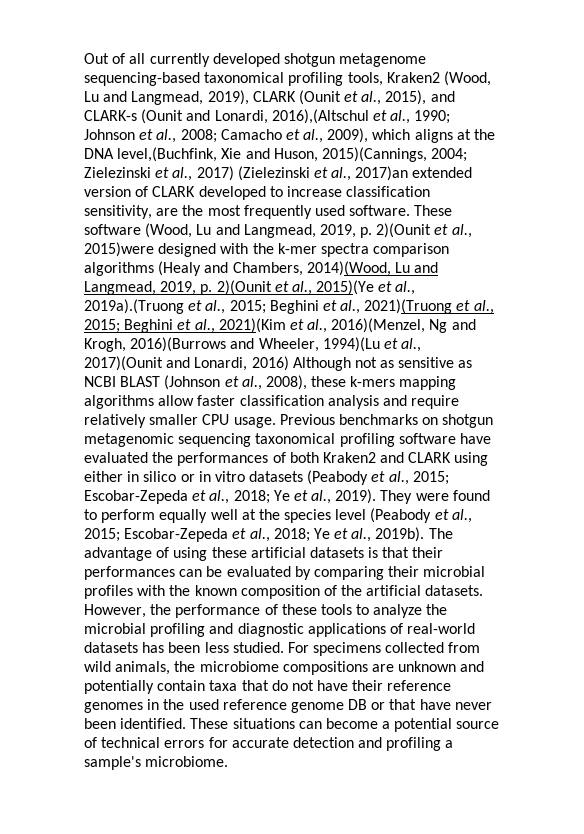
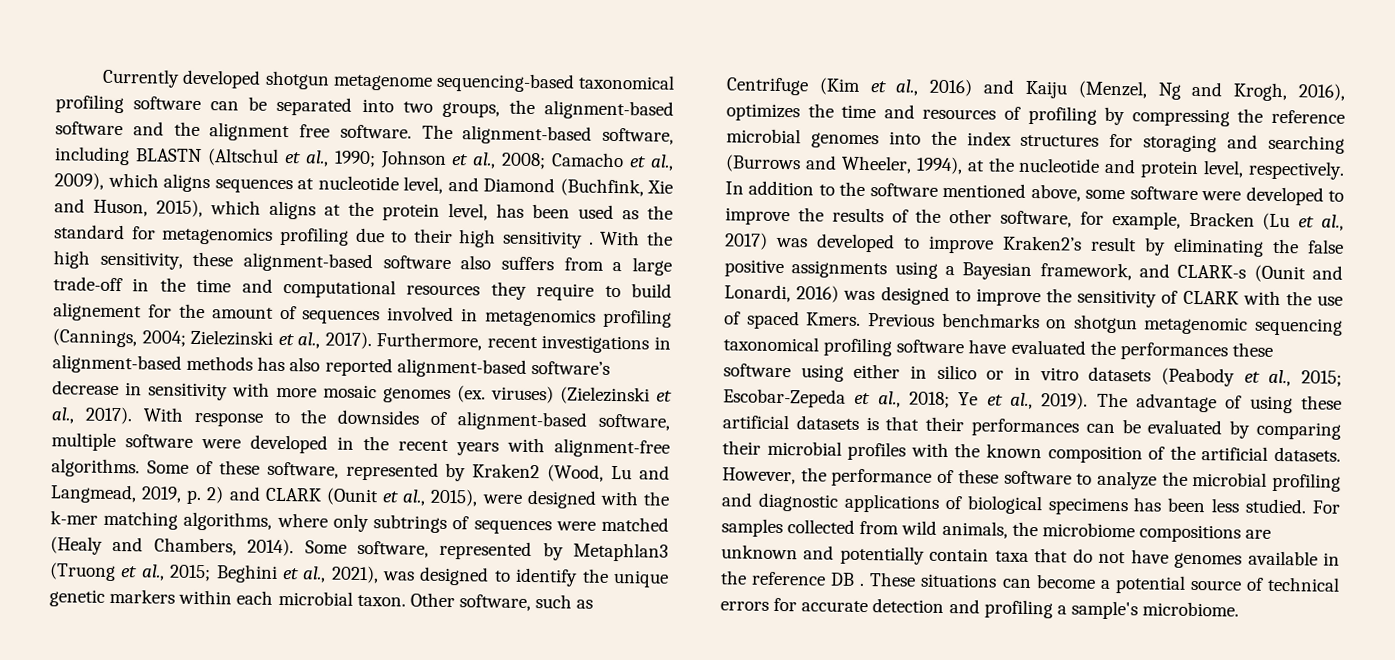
[84,53,210,67] Out of all currently -> [102,68,181,88] Currently
[347,71,491,86] [84,90,455,105] [84,109,369,124] tools, Kraken2 (Wood, Lu and Langmead, 2019), CLARK (Ounit et al., 2015), and CLARK-s (Ounit and Lonardi, 2016),(Altschul -> [133,96,675,120] [55,121,674,145] [54,146,279,166] software can be separated into two groups, the alignment-based software and the alignment free software. The alignment-based software, including BLASTN (Altschul
[456,129,496,140] [84,147,468,162] [84,166,473,181] [84,186,431,200] [84,205,453,219] [84,224,141,235] at the DNA level,(Buchfink, Xie and Huson, 2015)(Cannings, 2004; Zielezinski et al., 2017) (Zielezinski et al., 2017)an extended version of CLARK developed to increase classification sensitivity, are the most frequently used software. These software -> [214,175,673,197] [54,198,673,221] [54,224,673,249] [53,250,672,276] [53,276,672,301] [53,302,673,328] [52,328,671,354] [52,354,610,378] [52,380,672,405] [51,406,671,431] [51,432,670,458] [51,458,541,482] sequences at nucleotide level, and Diamond (Buchfink, Xie and Huson, 2015), which aligns at the protein level, has been used as the standard for metagenomics profiling due to their high sensitivity . With the high sensitivity, these alignment-based software also suffers from a large trade-off in the time and computational resources they require to build alignement for the amount of sequences involved in metagenomics profiling (Cannings, 2004; Zielezinski et al., 2017). Furthermore, recent investigations in alignment-based methods has also reported alignment-based software’s decrease in sensitivity with more mosaic genomes (ex. viruses) (Zielezinski et al., 2017). With response to the downsides of alignment-based software, multiple software were developed in the recent years with alignment-free algorithms. Some of these software, represented by Kraken2
[376,223,472,238] [84,242,450,257] [84,261,439,276] [84,280,416,295] [84,299,494,314] [84,318,476,333] [84,337,422,352] [84,356,473,371] [84,375,457,390] [84,395,460,409] [84,414,276,428] 2)(Ounit et al., 2015)were designed with the k-mer spectra comparison algorithms (Healy and Chambers, 2014)(Wood, Lu and Langmead, 2019, p. 2)(Ounit et al., 2015)(Ye et al., 2019a).(Truong et al., 2015; Beghini et al., 2021)(Truong et al., 2015; Beghini et al., 2021)(Kim et al., 2016)(Menzel, Ng and Krogh, 2016)(Burrows and Wheeler, 1994)(Lu et al., 2017)(Ounit and Lonardi, 2016) Although not as sensitive as NCBI BLAST (Johnson et al., 2008), these k-mers mapping algorithms allow faster classification analysis and require relatively smaller CPU usage. -> [206,486,670,509] [50,510,669,535] [50,536,669,562] [49,562,669,588] [49,588,594,612] [726,77,1346,102] [726,103,1345,127] [726,128,1345,154] [725,154,1345,180] [725,180,1344,206] [725,207,1344,231] [724,232,1344,257] [724,259,1343,283] [724,284,1343,308] [724,310,862,330] 2) and CLARK (Ounit et al., 2015), were designed with the k-mer matching algorithms, where only subtrings of sequences were matched (Healy and Chambers, 2014). Some software, represented by Metaphlan3 (Truong et al., 2015; Beghini et al., 2021), was designed to identify the unique genetic markers within each microbial taxon. Other software, such as Centrifuge (Kim et al., 2016) and Kaiju (Menzel, Ng and Krogh, 2016), optimizes the time and resources of profiling by compressing the reference microbial genomes into the index structures for storaging and searching (Burrows and Wheeler, 1994), at the nucleotide and protein level, respectively. In addition to the software mentioned above, some software were developed to improve the results of the other software, for example, Bracken (Lu et al., 2017) was developed to improve Kraken2’s result by eliminating the false positive assignments using a Bayesian framework, and CLARK-s (Ounit and Lonardi, 2016) was designed to improve the sensitivity of CLARK with the use of spaced Kmers.
[272,452,452,463] of both Kraken2 and CLARK -> [1231,342,1273,357] [723,363,791,378] these software
[380,490,490,504] [84,508,472,523] [84,527,425,542] They were found to perform equally well at the species level (Peabody et al., 2015; Escobar-Zepeda et al., 2018; Ye et al., 2019b). -> (1089, 401) none
[320,604,352,615] tools -> [1003,470,1072,485] software
[407,623,476,634] [84,642,138,653] real-world datasets -> [966,495,1129,516] biological specimens
[313,642,382,656] specimens -> [721,518,783,538] samples
[352,680,452,691] [84,699,492,713] [84,718,187,729] their reference genomes in the used reference genome DB or that have never been identified. -> [1174,550,1340,569] [720,570,865,587] genomes available in the reference DB .

